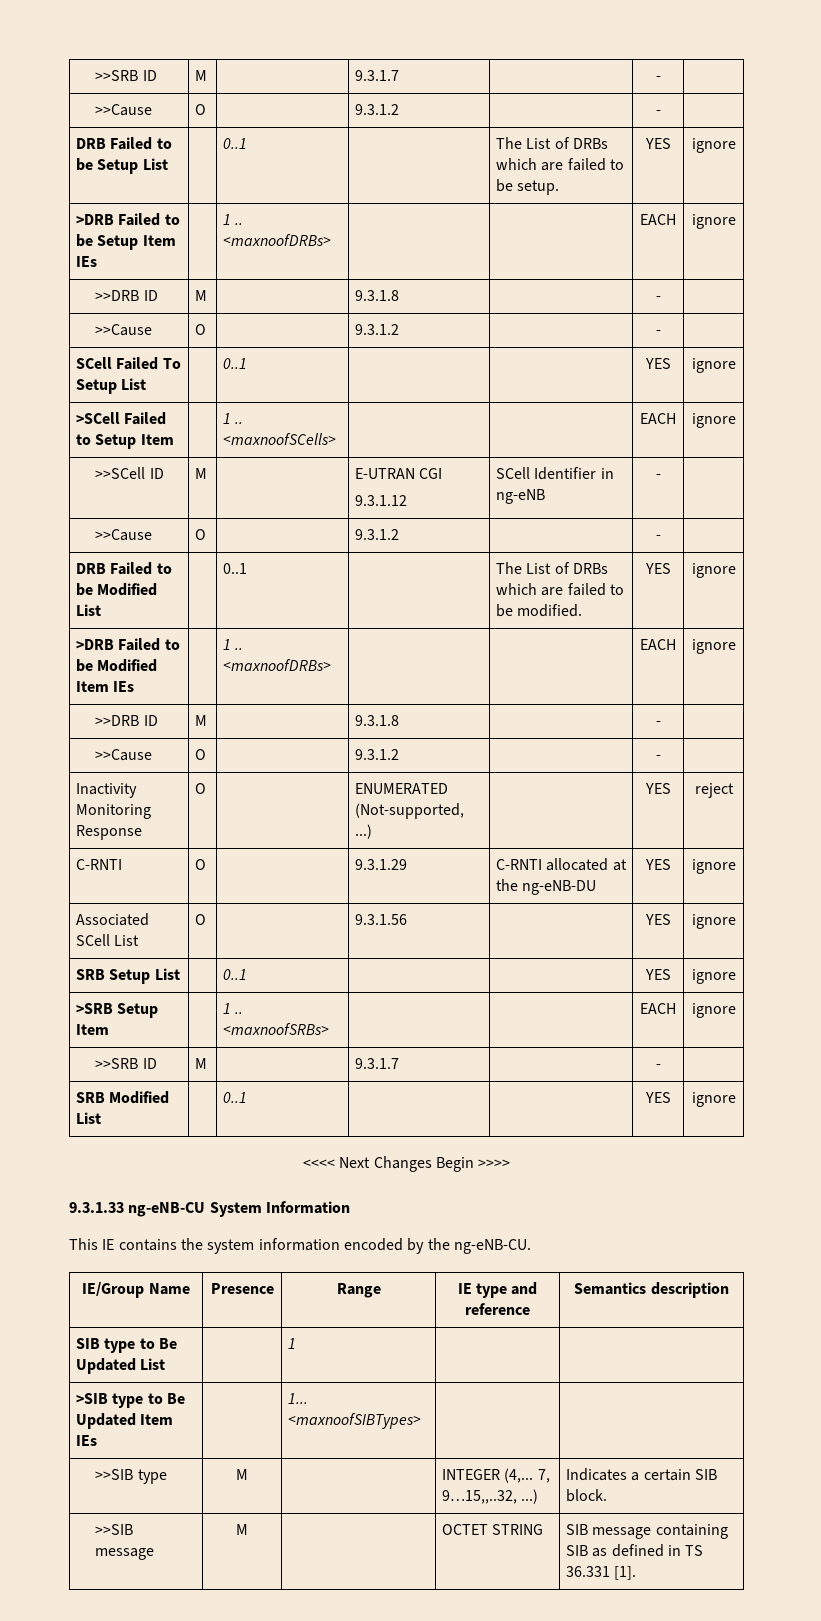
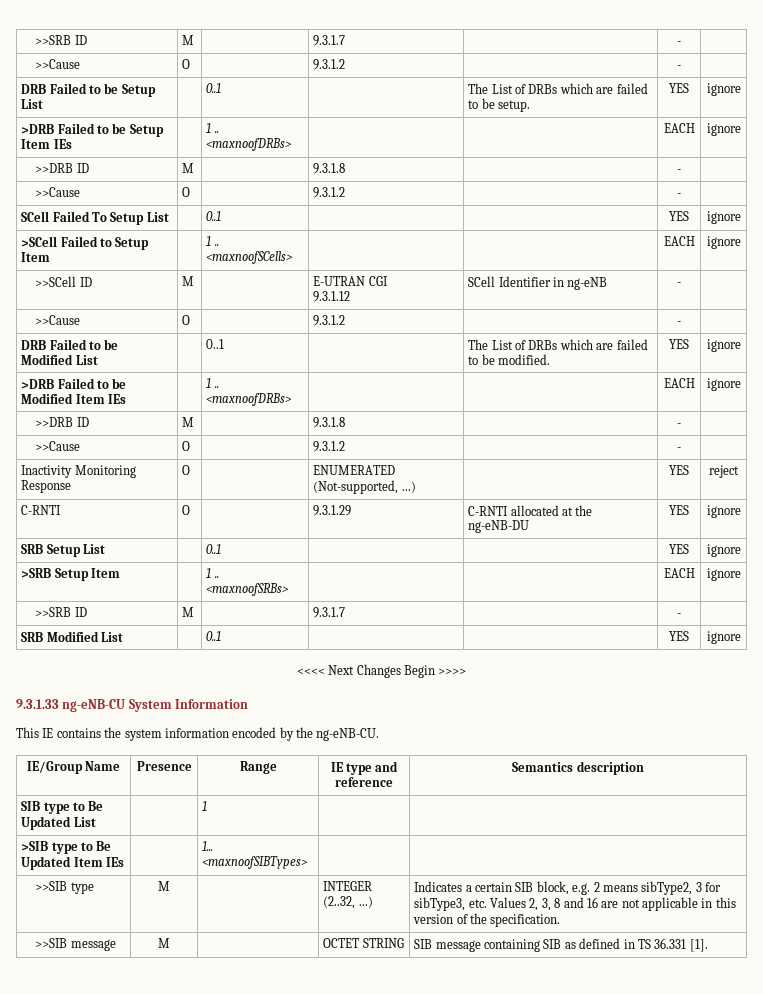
[76,913,150,926] [76,934,140,946] [195,914,207,925] [355,914,408,925] [644,914,671,925] [691,914,736,929] // Associated SCell List | O | | 9.3.1.56 | | YES | ignore -> (741, 511) none
[504,1468,550,1483] [442,1490,518,1504] (4,... 7, 9…15,,..32, -> [323,896,356,909] (2..32,
[566,1489,608,1502] block. -> [536,881,722,895] [414,897,736,911] [413,913,561,927] block, e.g. 2 means sibType2, 3 for sibType3, etc. Values 2, 3, 8 and 16 are not applicable in this version of the specification.

